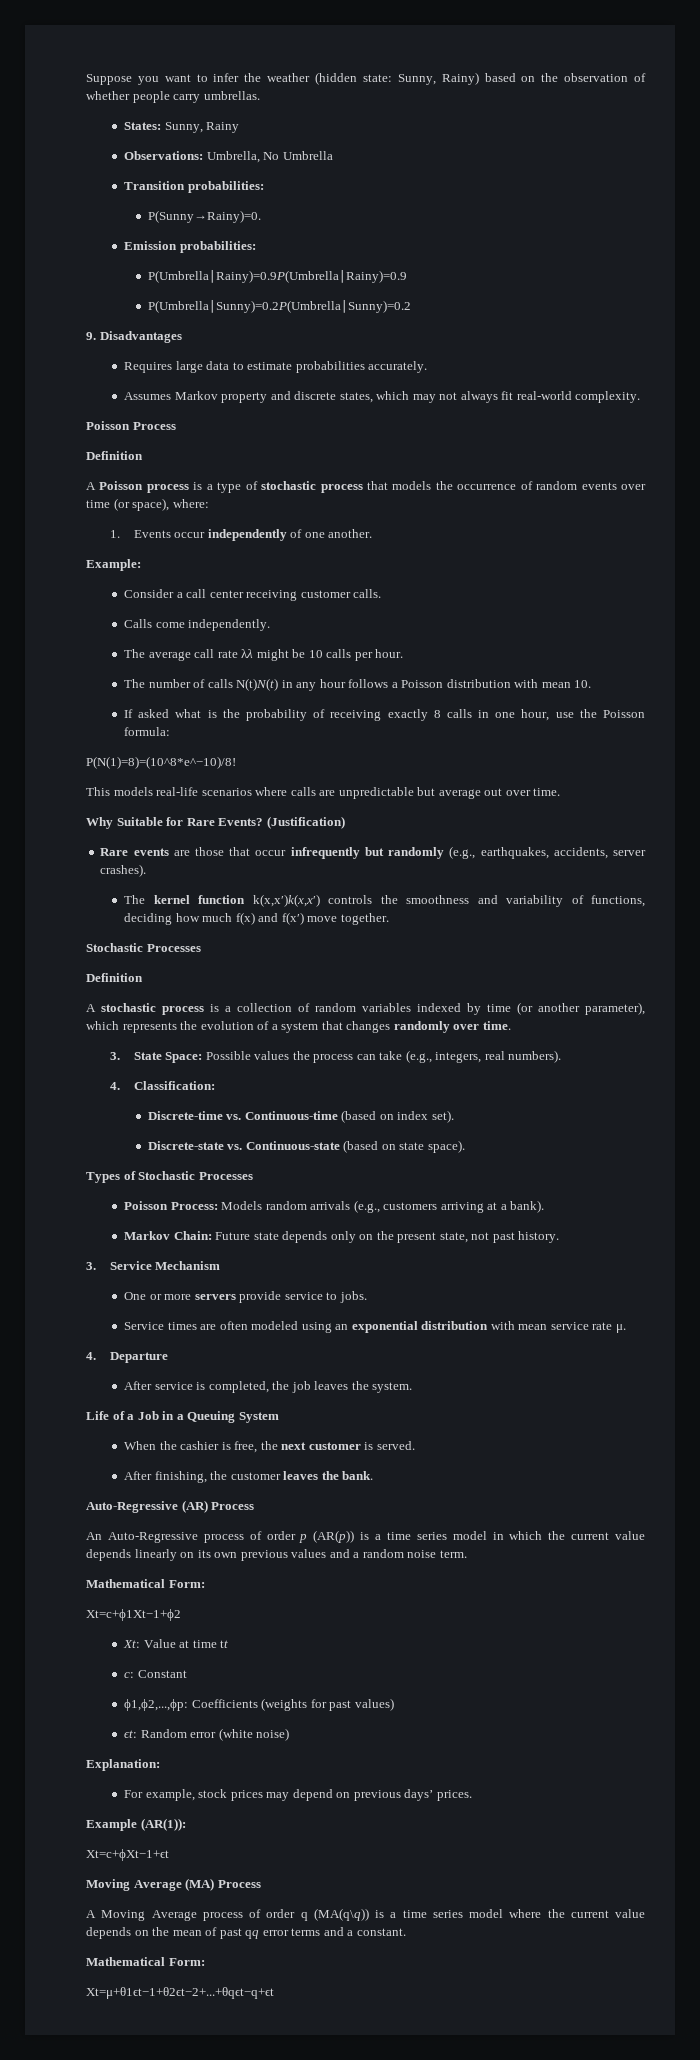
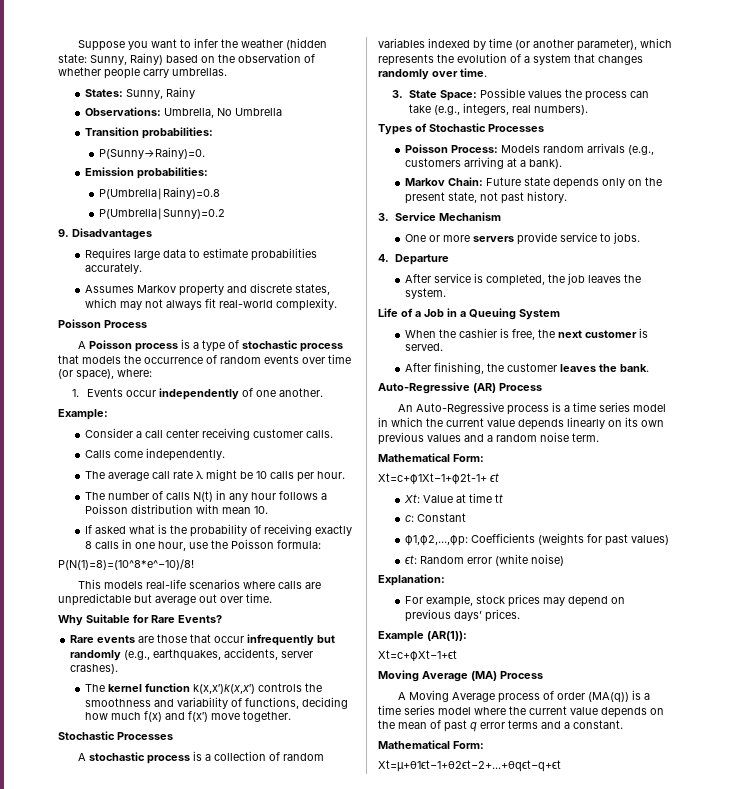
[147,269,407,283] [147,299,411,313] P(Umbrella∣Rainy)=0.9P(Umbrella∣Rainy)=0.9 // P(Umbrella∣Sunny)=0.2P(Umbrella∣Sunny)=0.2 -> [98,187,220,200] [98,208,225,220] P(Umbrella∣Rainy)=0.8 // P(Umbrella∣Sunny)=0.2
[86,451,143,460] // Definition -> (147, 324) none
[241,649,254,658] λλ -> [195,471,203,479] λ
[236,678,279,691] N(t)N(t) -> [192,491,213,502] N(t)
[266,816,345,829] (Justification) -> (222, 619) none
[86,973,143,982] // Definition -> (173, 736) none
[109,1081,215,1090] [147,1110,454,1123] [147,1140,465,1153] // 4. Classification: // Discrete-time vs. Continuous-time (based on index set). // Discrete-state vs. Continuous-state (based on state space). -> (588, 110) none
[124,1321,626,1333] // Service times are often modeled using an exponential distribution with mean service rate μ. -> (640, 238) none
[249,1530,355,1543] of order p (AR(p)) -> (550, 410) none
[86,1609,181,1621] Xt=c+ϕ1Xt−1+ϕ2 -> [378,473,499,485] Xt=c+ϕ1Xt−1+ϕ2t-1+ ϵt
[300,1908,369,1921] q (MA(q\q)) -> [588,692,630,703] (MA(q))
[245,1930,260,1939] qq -> [470,722,477,732] q

